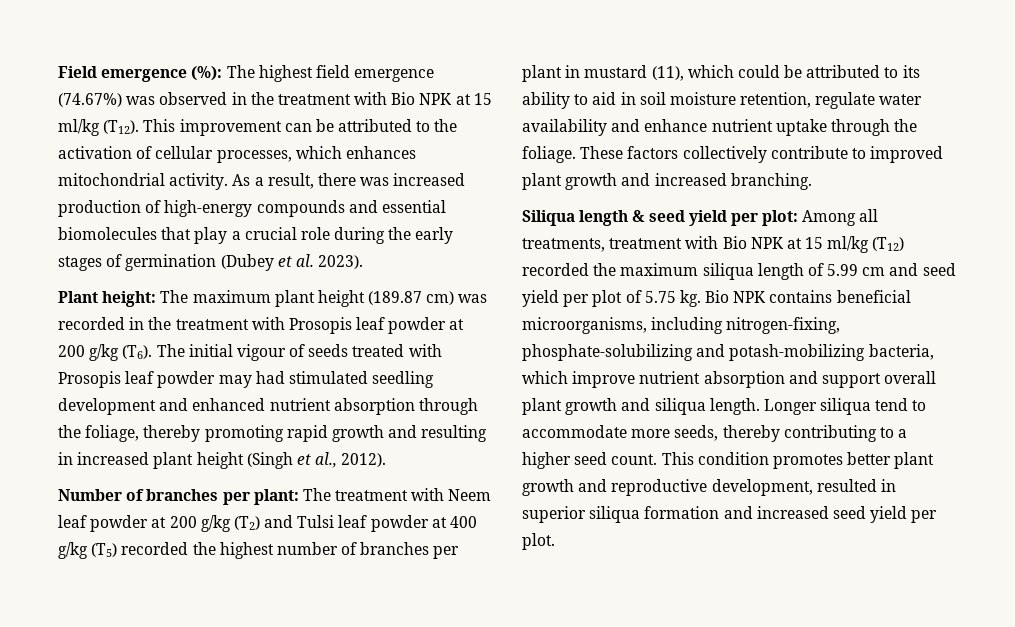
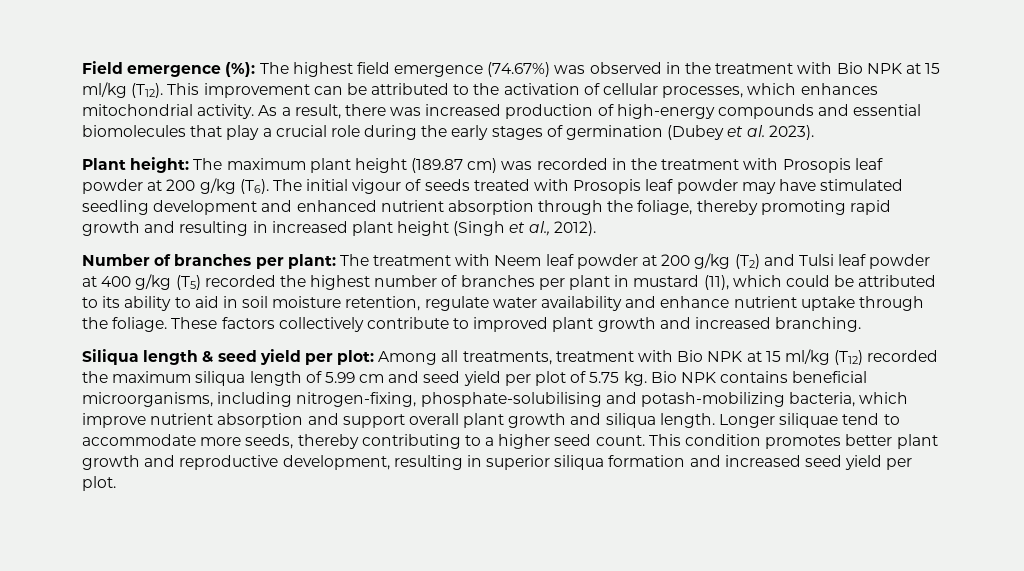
[255,371,285,384] had -> [778,179,816,191] have
[522,344,693,361] phosphate-solubilizing -> [420,392,602,407] phosphate-solubilising
[820,398,872,415] siliqua -> [779,413,839,428] siliquae
[816,479,877,492] resulted -> [393,455,463,470] resulting

